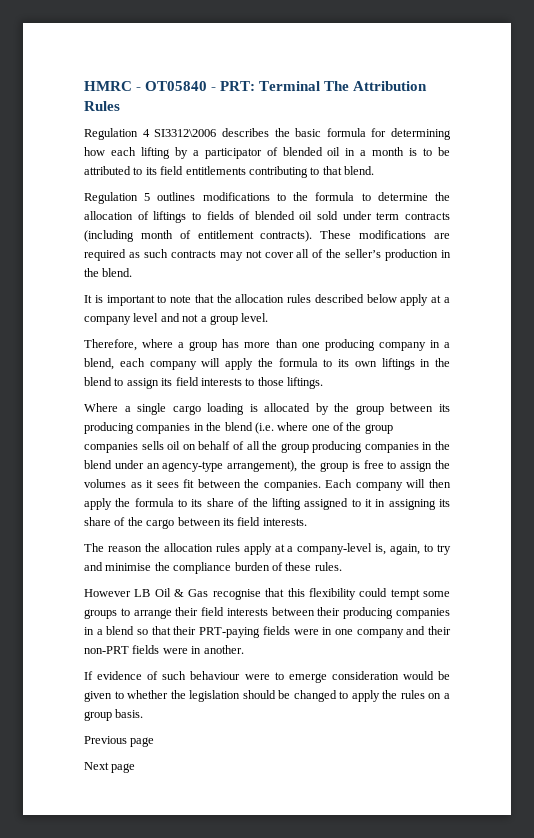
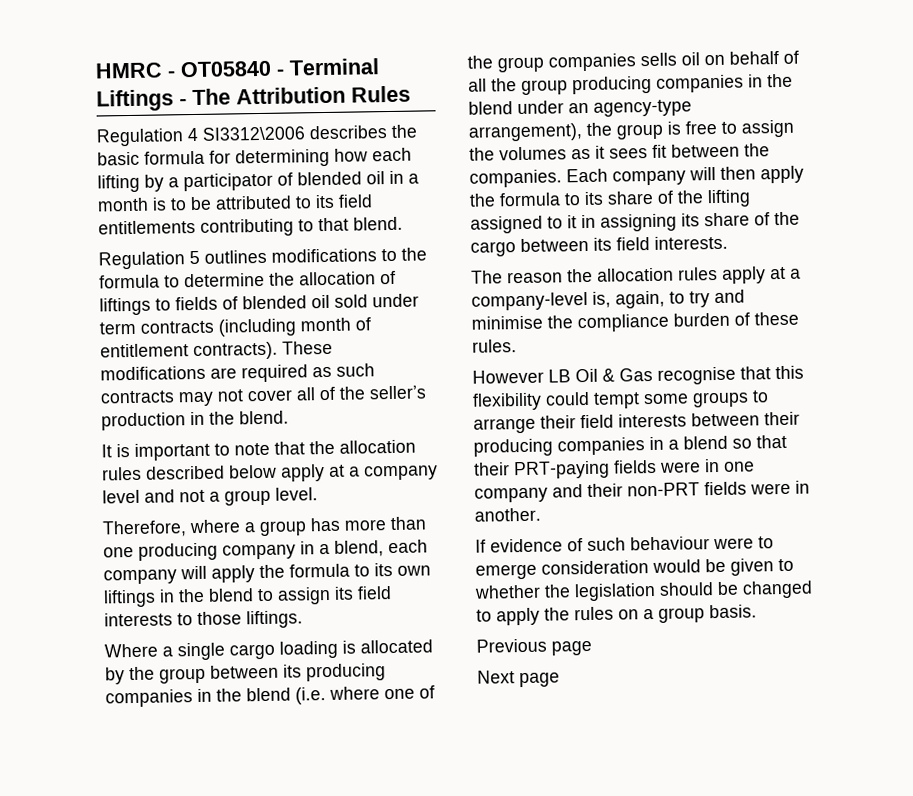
[220,81,321,91] PRT: Terminal -> [289,58,380,76] [96,89,187,112] Terminal Liftings -

